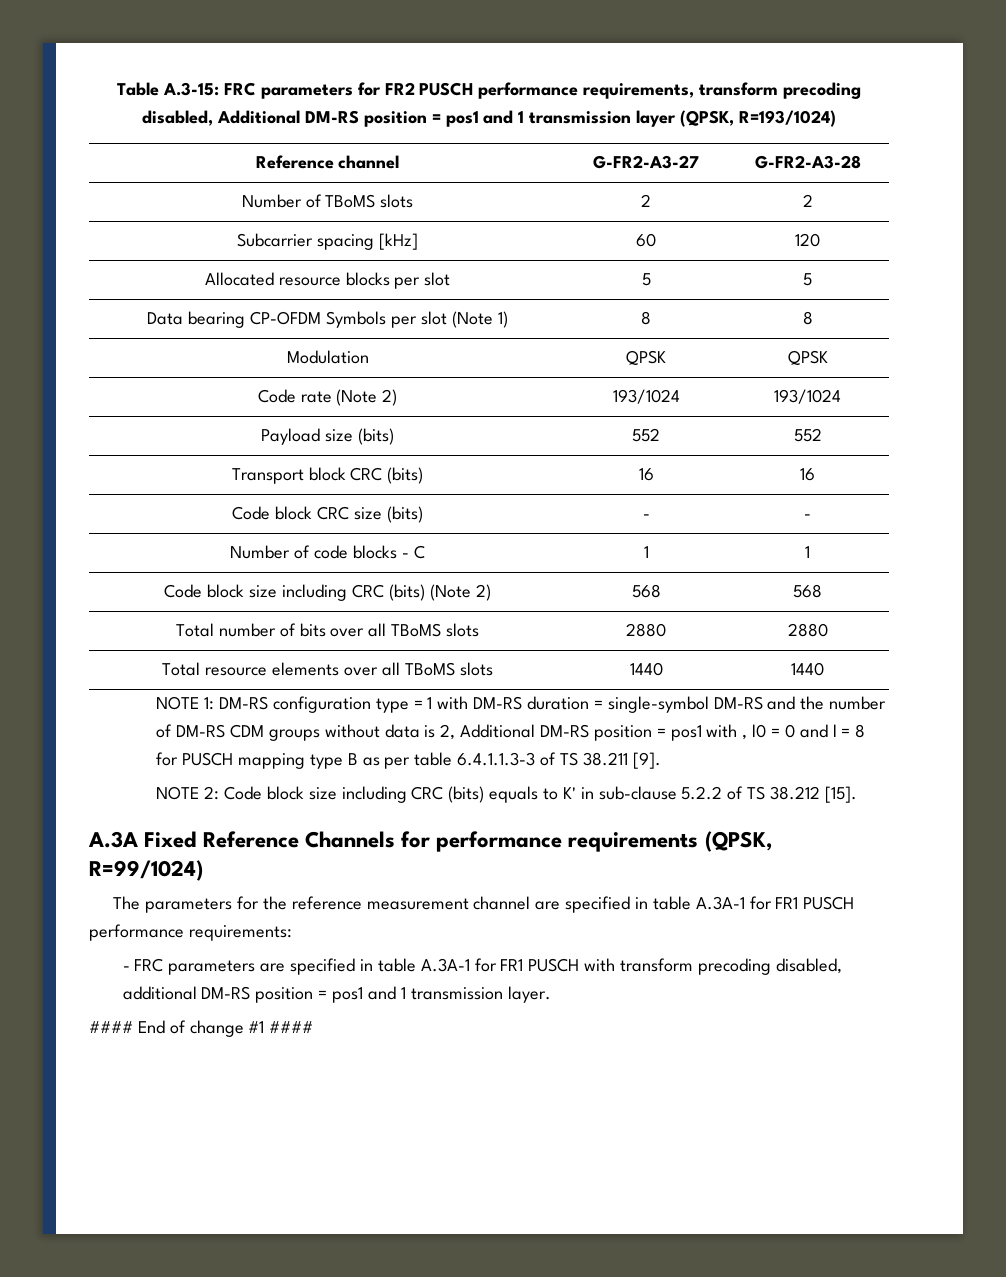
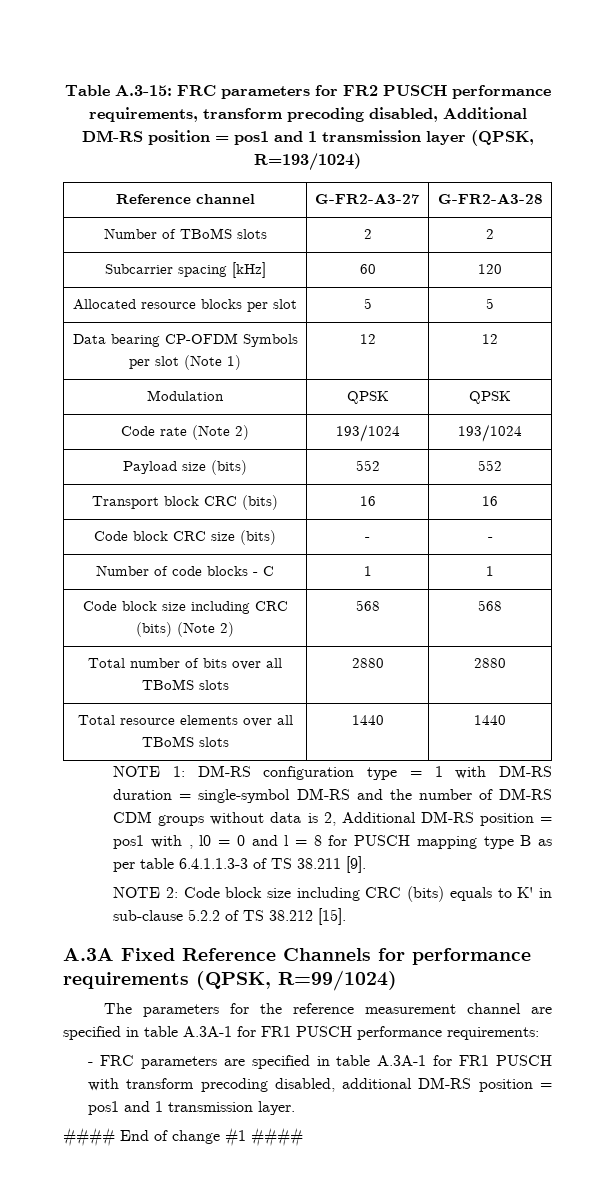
[641,311,651,325] [802,311,813,325] 8 | 8 -> [359,334,376,344] [482,334,498,344] 12 | 12

